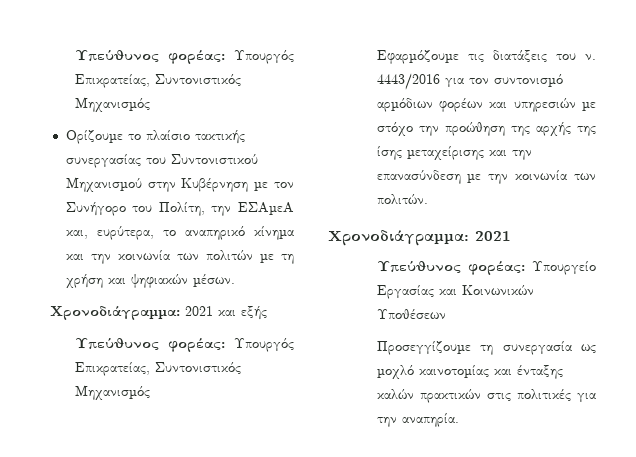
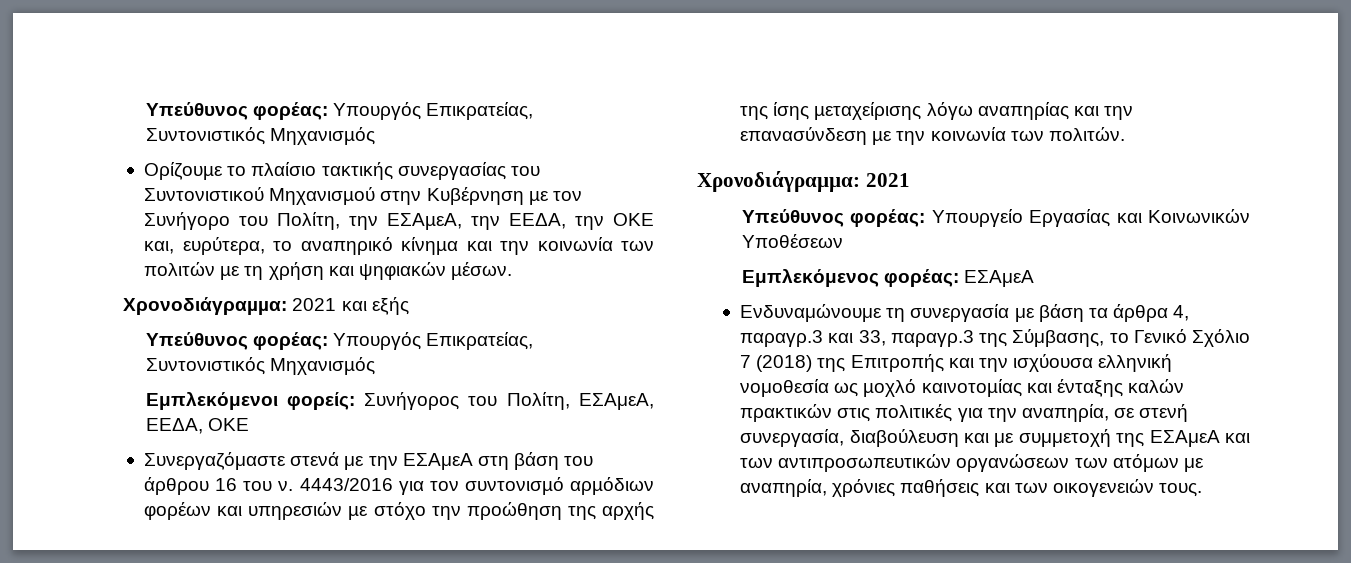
[238,202,294,215] ΕΣΑµεΑ -> [387,213,654,230] ΕΣΑµεΑ, την ΕΕΔΑ, την ΟΚΕ
[376,50,547,64] Εφαρµόζουµε τις διατάξεις -> [145,392,654,410] [145,418,249,434] [144,452,594,470] [144,477,238,495] Εμπλεκόμενοι φορείς: Συνήγορος του Πολίτη, ΕΣΑμεΑ, ΕΕΔΑ, ΟΚΕ // Συνεργαζόμαστε στενά με την ΕΣΑμεΑ στη βάση του άρθρου 16
(484, 153) none -> [926,102,1069,120] λόγω αναπηρίας
[376,341,572,355] Προσεγγίζουµε τη συνεργασία -> [741,269,1034,287] [740,304,1190,322] [740,329,1250,347] [740,354,1173,372] [740,379,830,397] Εμπλεκόμενος φορέας: ΕΣΑμεΑ // Ενδυναμώνουμε τη συνεργασία με βάση τα άρθρα 4, παραγρ.3 και 33, παραγρ.3 της Σύμβασης, το Γενικό Σχόλιο 7 (2018) της Επιτροπής και την ισχύουσα ελληνική νομοθεσία
[401,413,459,427] αναπηρία. -> [1021,404,1189,422] [740,429,1250,447] [740,454,1204,472] [740,479,1202,497] αναπηρία, σε στενή συνεργασία, διαβούλευση και με συμμετοχή της ΕΣΑμεΑ και των αντιπροσωπευτικών οργανώσεων των ατόμων με αναπηρία, χρόνιες παθήσεις και των οικογενειών τους.

